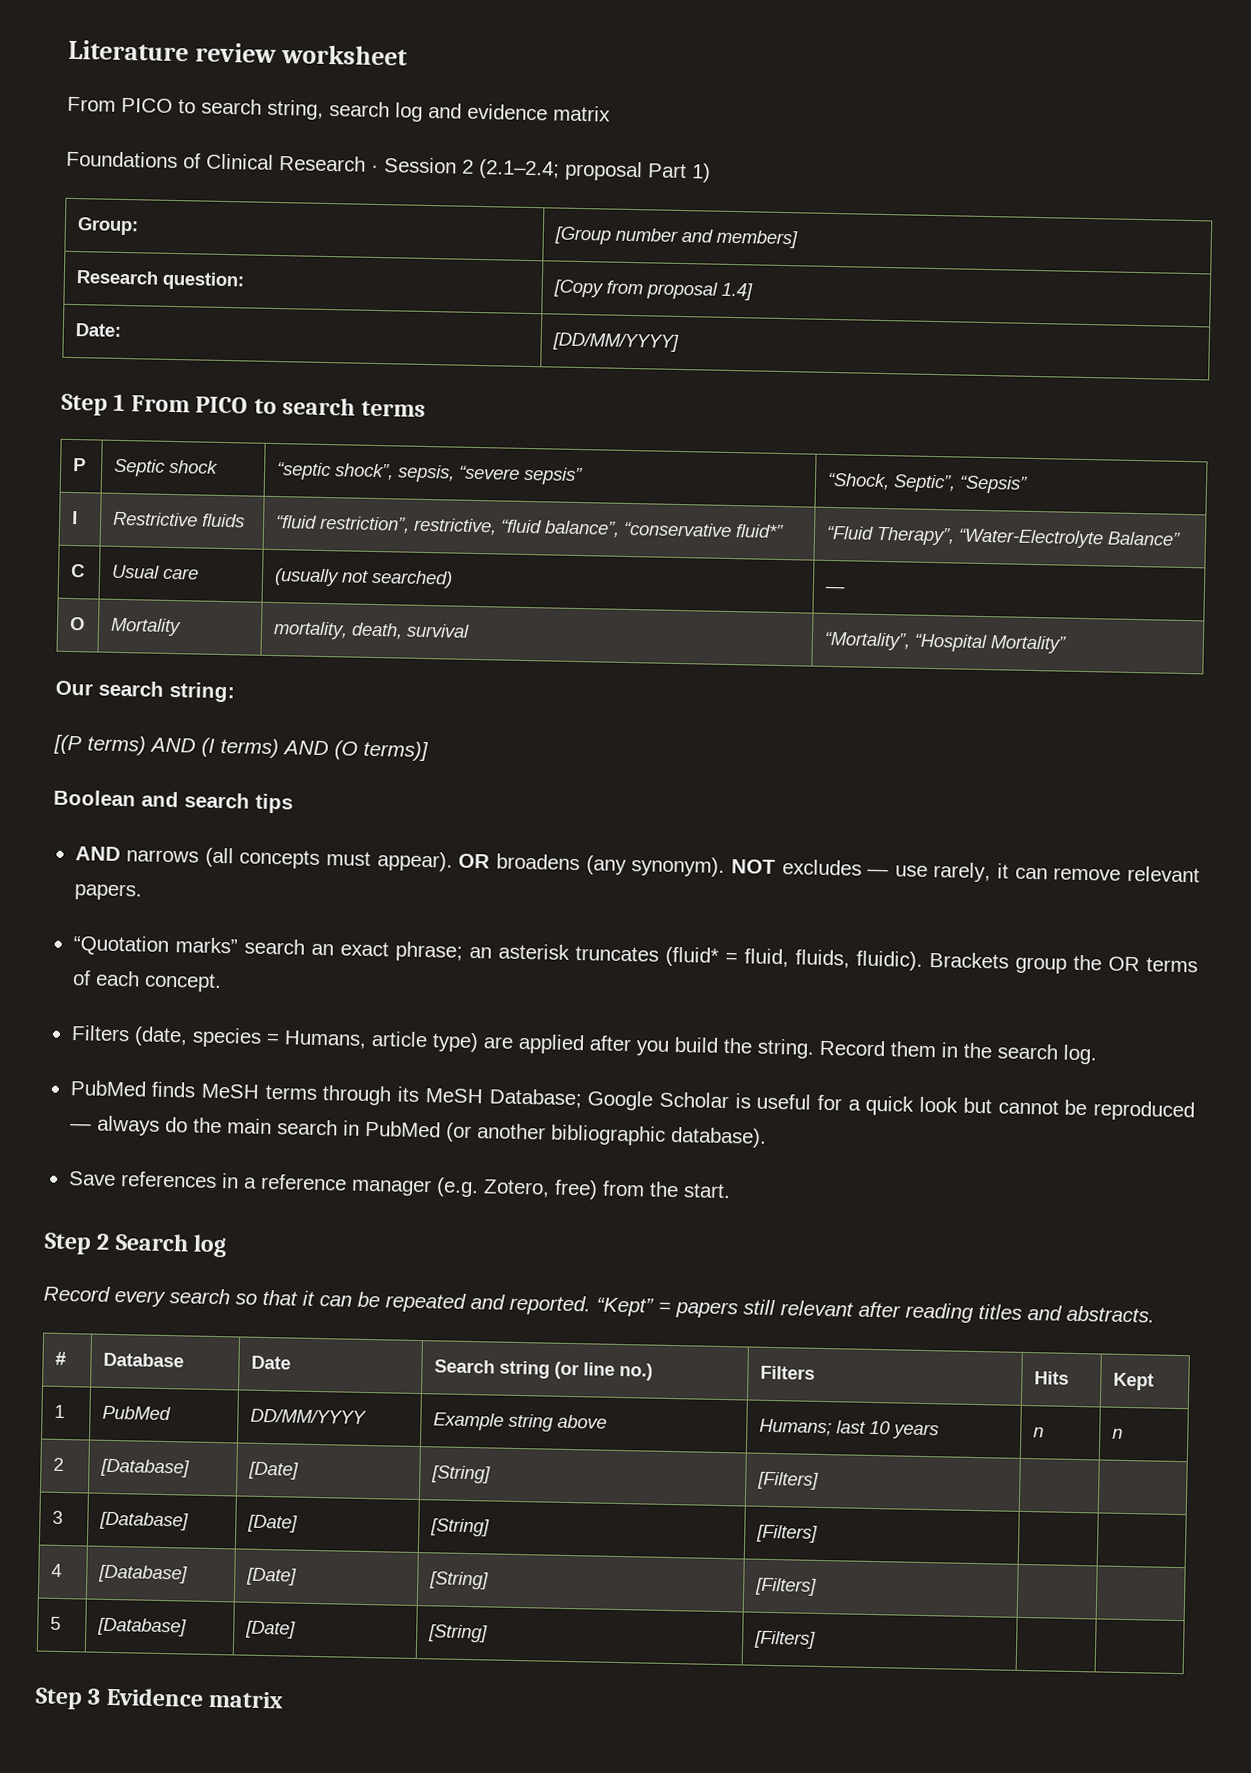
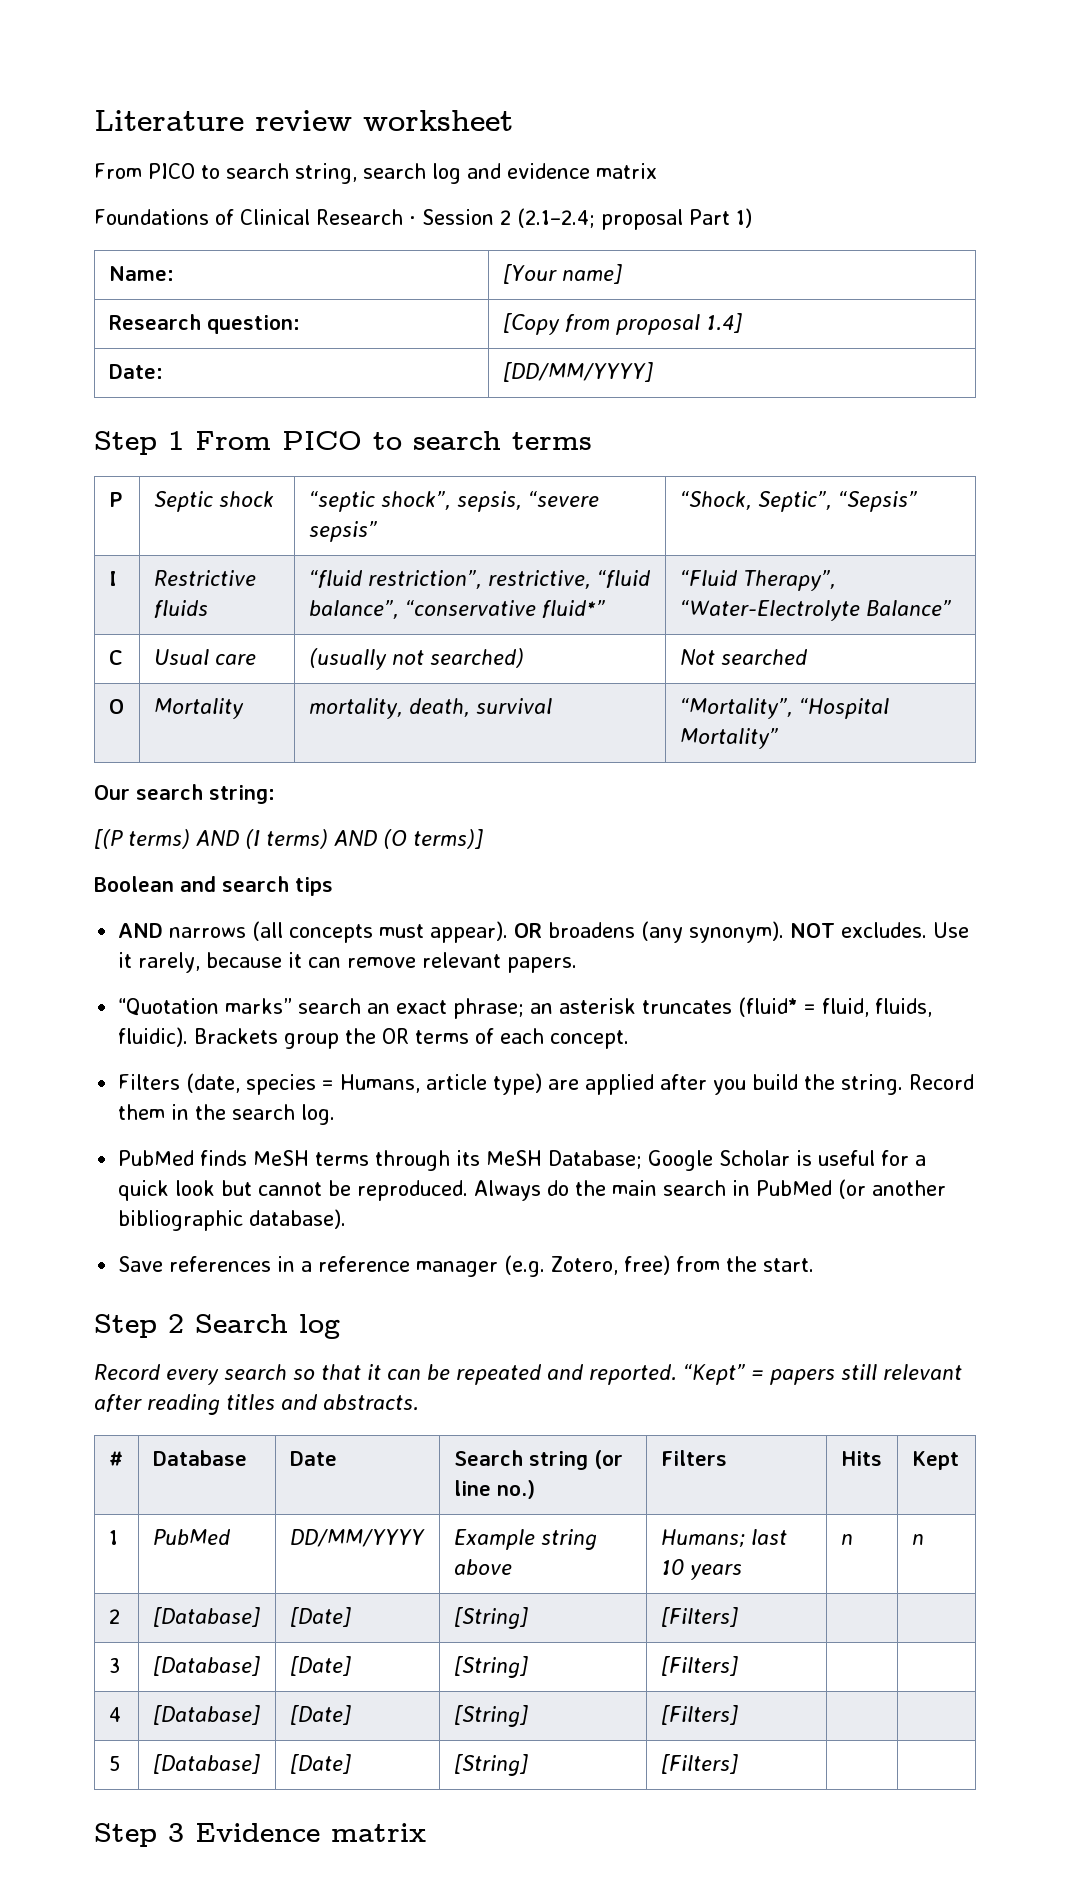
[77,217,140,236] [554,226,799,249] Group: | [Group number and members] -> [108,266,174,281] [502,264,622,284] Name: | [Your name]
[824,586,846,593] — -> [679,649,807,665] Not searched
[781,859,992,883] excludes — use rarely, -> [841,922,970,938] [118,952,283,973] excludes. Use it rarely, because
[1093,1100,1196,1122] [69,1115,160,1136] reproduced — always -> [357,1180,542,1201] reproduced. Always

